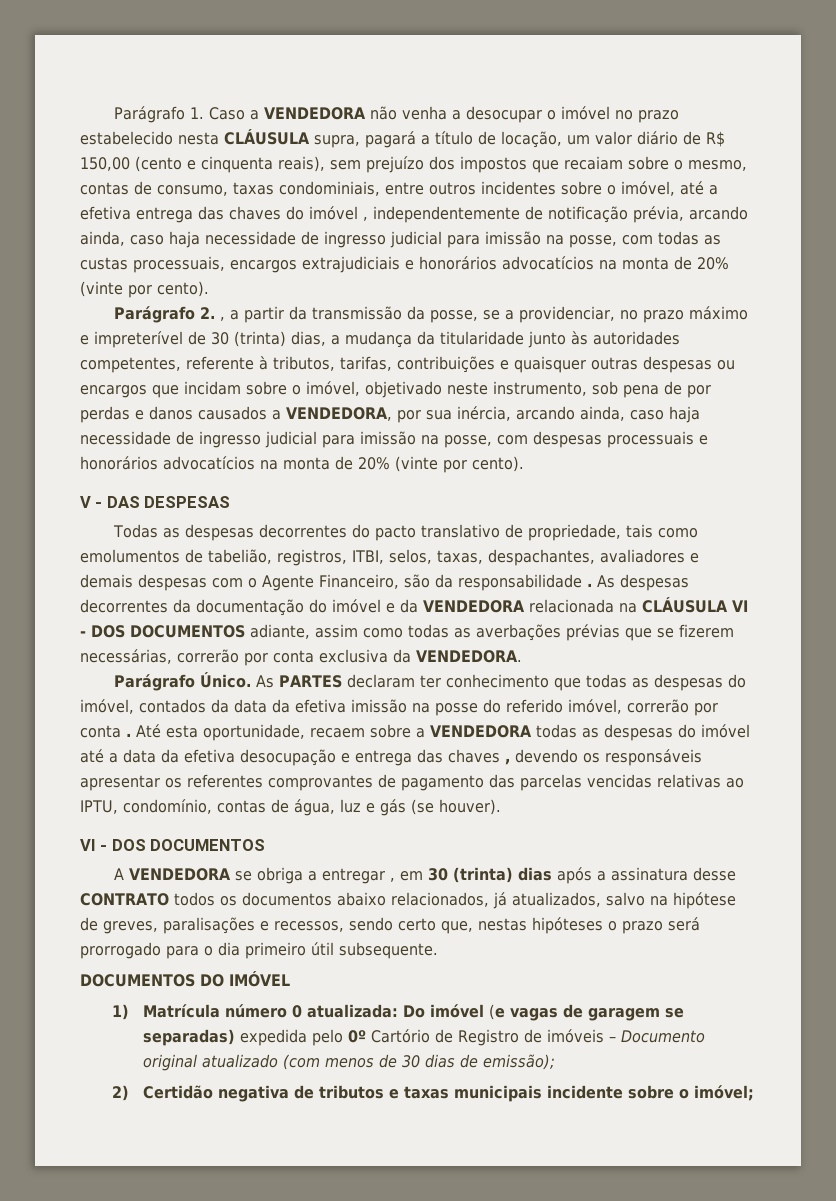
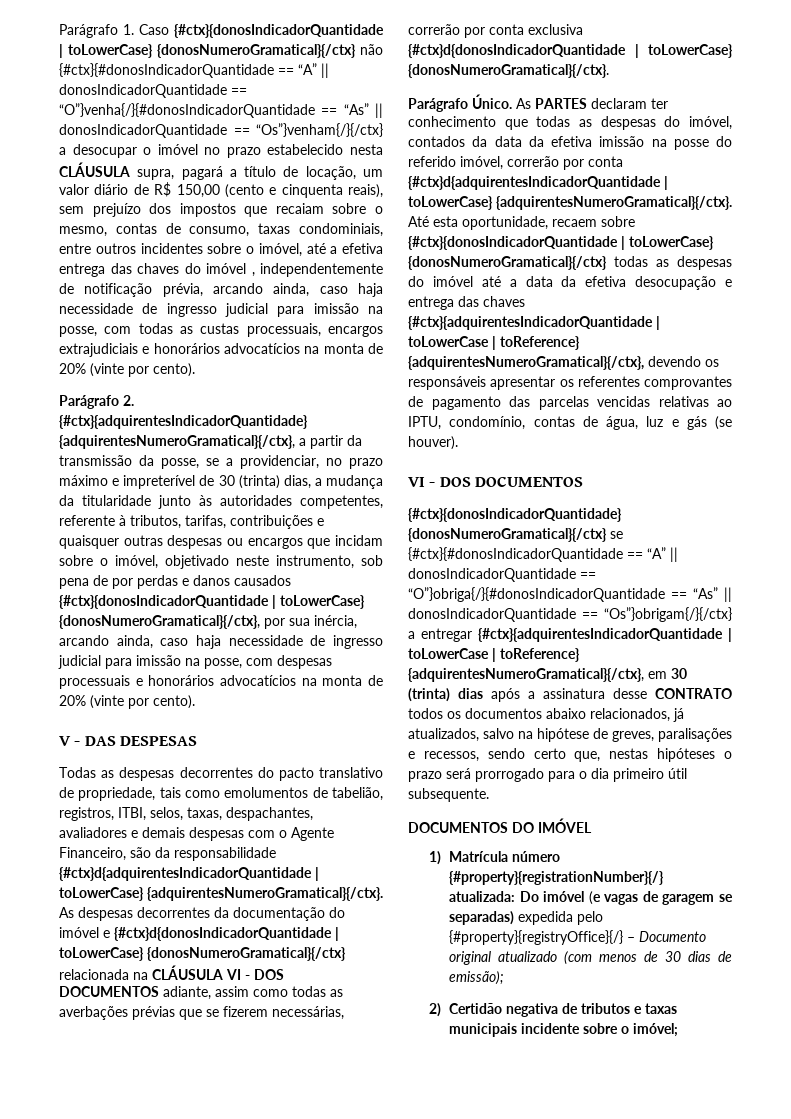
[250,106,448,120] a VENDEDORA não venha -> [174,24,384,38] [59,44,383,58] [59,63,329,78] [59,84,247,98] [59,103,383,118] [59,123,383,138] {#ctx}{donosIndicadorQuantidade | toLowerCase} {donosNumeroGramatical}{/ctx} não {#ctx}{#donosIndicadorQuantidade == “A” || donosIndicadorQuantidade == “O”}venha{/}{#donosIndicadorQuantidade == “As” || donosIndicadorQuantidade == “Os”}venham{/}{/ctx}
[220,317,226,321] , -> [59,415,307,429] [59,435,295,449] {#ctx}{adquirentesIndicadorQuantidade} {adquirentesNumeroGramatical}{/ctx},
[272,407,392,421] a VENDEDORA, -> [59,595,364,609] [59,615,260,629] {#ctx}{donosIndicadorQuantidade | toLowerCase} {donosNumeroGramatical}{/ctx},
[586,583,592,587] . -> [59,867,319,881] [59,887,383,901] {#ctx}d{adquirentesIndicadorQuantidade | toLowerCase} {adquirentesNumeroGramatical}{/ctx}.
[400,599,525,613] da VENDEDORA -> [114,927,339,941] [59,947,345,961] {#ctx}d{donosIndicadorQuantidade | toLowerCase} {donosNumeroGramatical}{/ctx}
[393,649,522,663] da VENDEDORA. -> [408,44,732,58] [408,64,609,78] {#ctx}d{donosIndicadorQuantidade | toLowerCase} {donosNumeroGramatical}{/ctx}.
[126,733,131,737] . -> [408,176,668,190] [408,196,732,210] {#ctx}d{adquirentesIndicadorQuantidade | toLowerCase} {adquirentesNumeroGramatical}{/ctx}.
[416,725,532,738] a VENDEDORA -> [408,236,713,250] [408,256,606,270] {#ctx}{donosIndicadorQuantidade | toLowerCase} {donosNumeroGramatical}{/ctx}
[505,758,510,765] , -> [408,316,660,330] [408,336,579,350] [408,356,644,370] {#ctx}{adquirentesIndicadorQuantidade | toLowerCase | toReference} {adquirentesNumeroGramatical}{/ctx},
[114,867,396,884] A VENDEDORA se obriga a entregar , -> [408,508,621,522] [408,528,623,542] [408,547,678,562] [408,568,596,582] [408,587,732,602] [408,607,732,622] [408,628,732,642] [408,648,579,662] [408,668,644,682] {#ctx}{donosIndicadorQuantidade} {donosNumeroGramatical}{/ctx} se {#ctx}{#donosIndicadorQuantidade == “A” || donosIndicadorQuantidade == “O”}obriga{/}{#donosIndicadorQuantidade == “As” || donosIndicadorQuantidade == “Os”}obrigam{/}{/ctx} a entregar {#ctx}{adquirentesIndicadorQuantidade | toLowerCase | toReference} {adquirentesNumeroGramatical}{/ctx},
[292,1005,303,1018] 0 -> [449,871,664,885] {#property}{registrationNumber}{/}
[348,1029,605,1046] 0º Cartório de Registro de imóveis -> [449,930,624,945] {#property}{registryOffice}{/}

